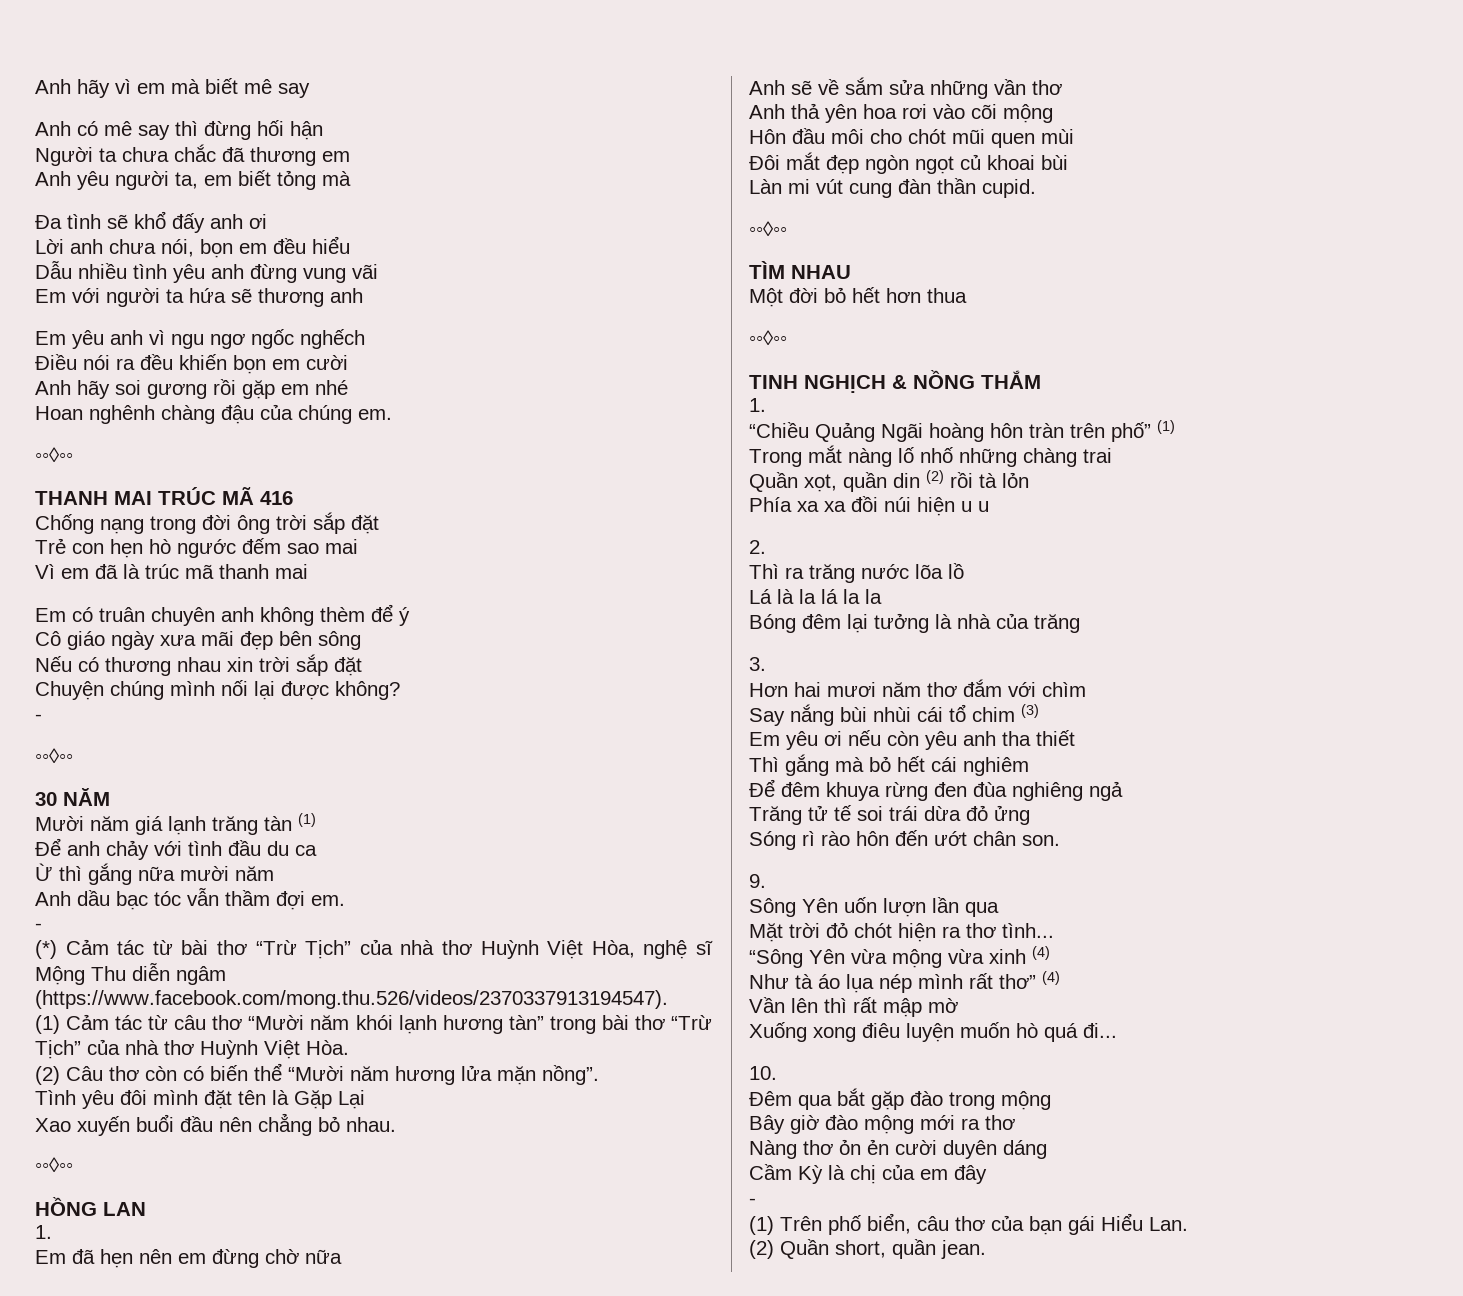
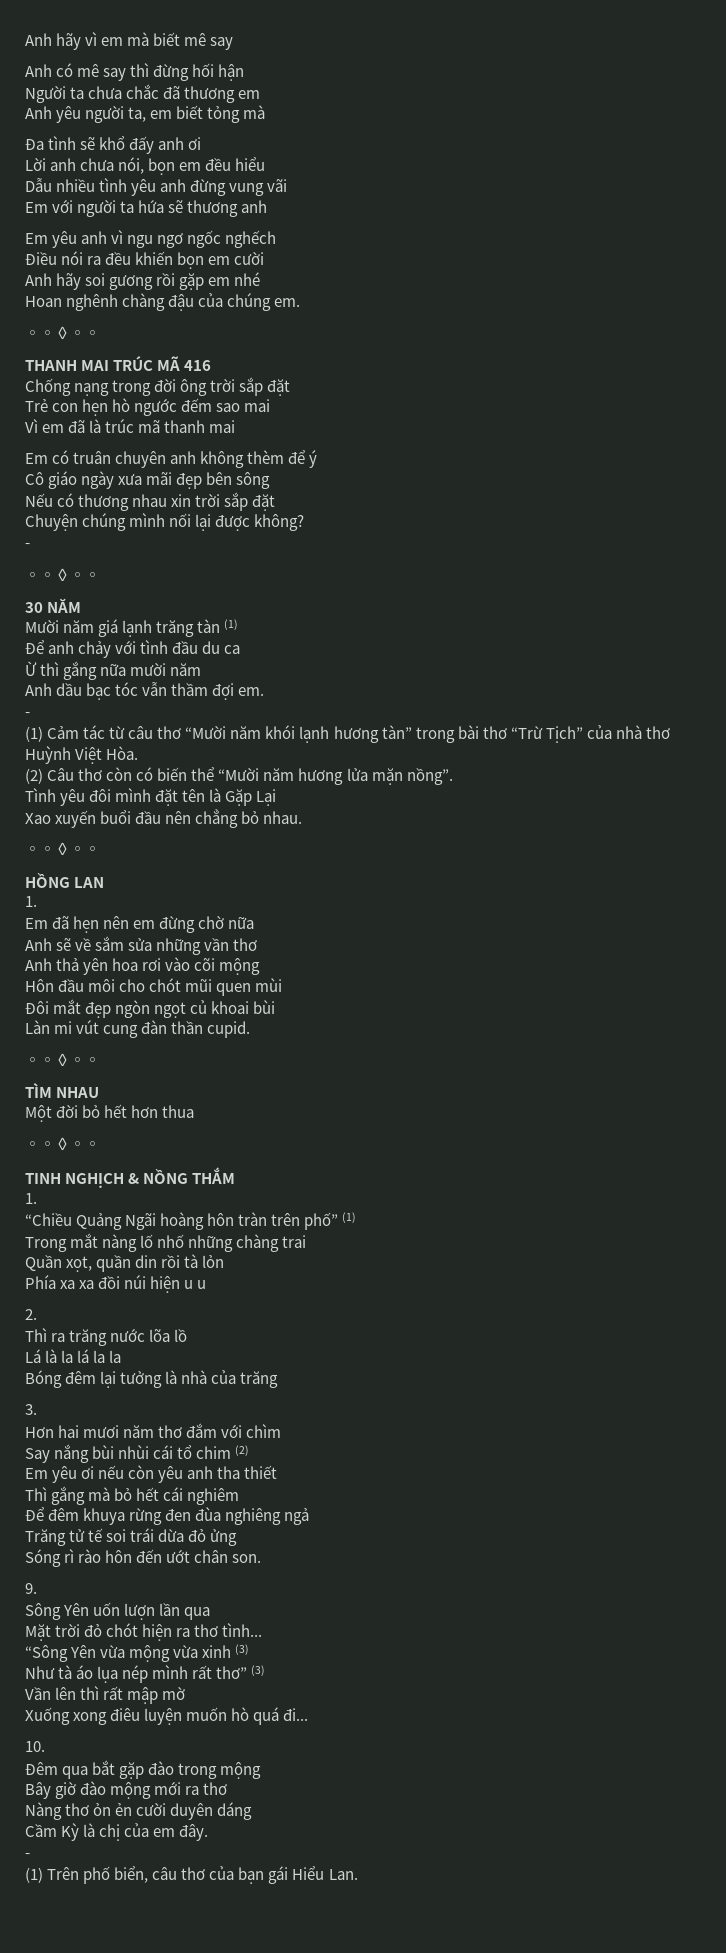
[35,939,714,959] [35,963,226,985] [35,990,668,1009] // (*) Cảm tác từ bài thơ “Trừ Tịch” của nhà thơ Huỳnh Việt Hòa, nghệ sĩ Mộng Thu diễn ngâm (https://www.facebook.com/mong.thu.526/videos/2370337913194547). -> (30, 714) none
[926,470,944,484] (2) -> (158, 1261) none
[1021,704,1039,718] (3) -> [235,1445,250,1456] (2)
[1032,946,1050,960] (4) -> [235,1644,250,1655] (3)
[1042,971,1060,985] (4) -> [251,1665,266,1676] (3)
[954,1165,987,1184] đây -> [179,1824,209,1841] đây.
[749,1239,986,1259] // (2) Quần short, quần jean. -> (358, 1874) none

